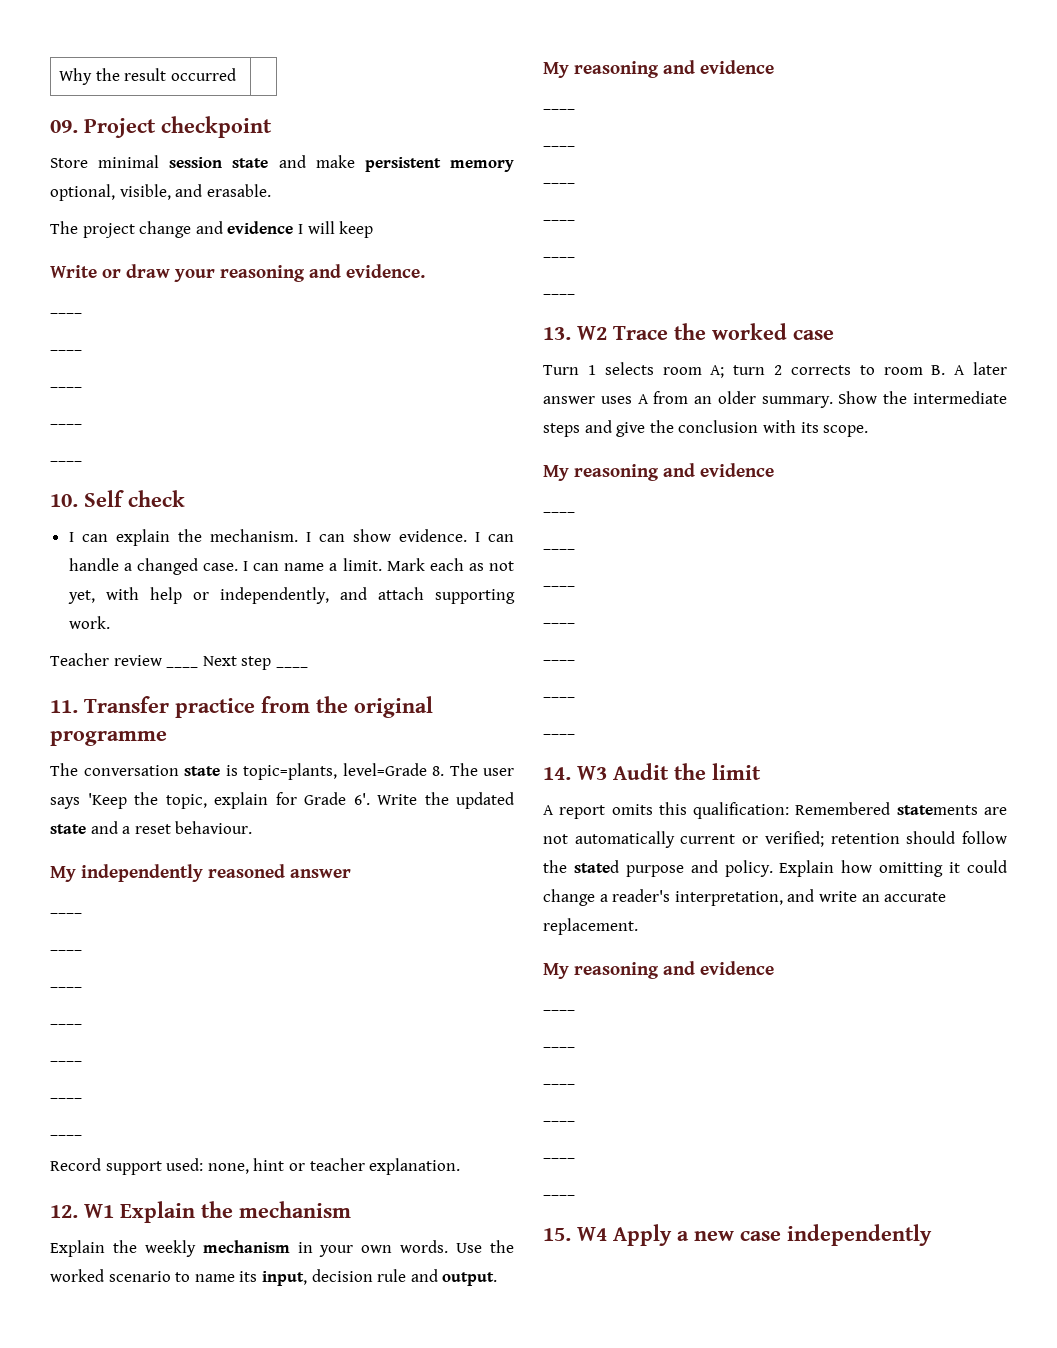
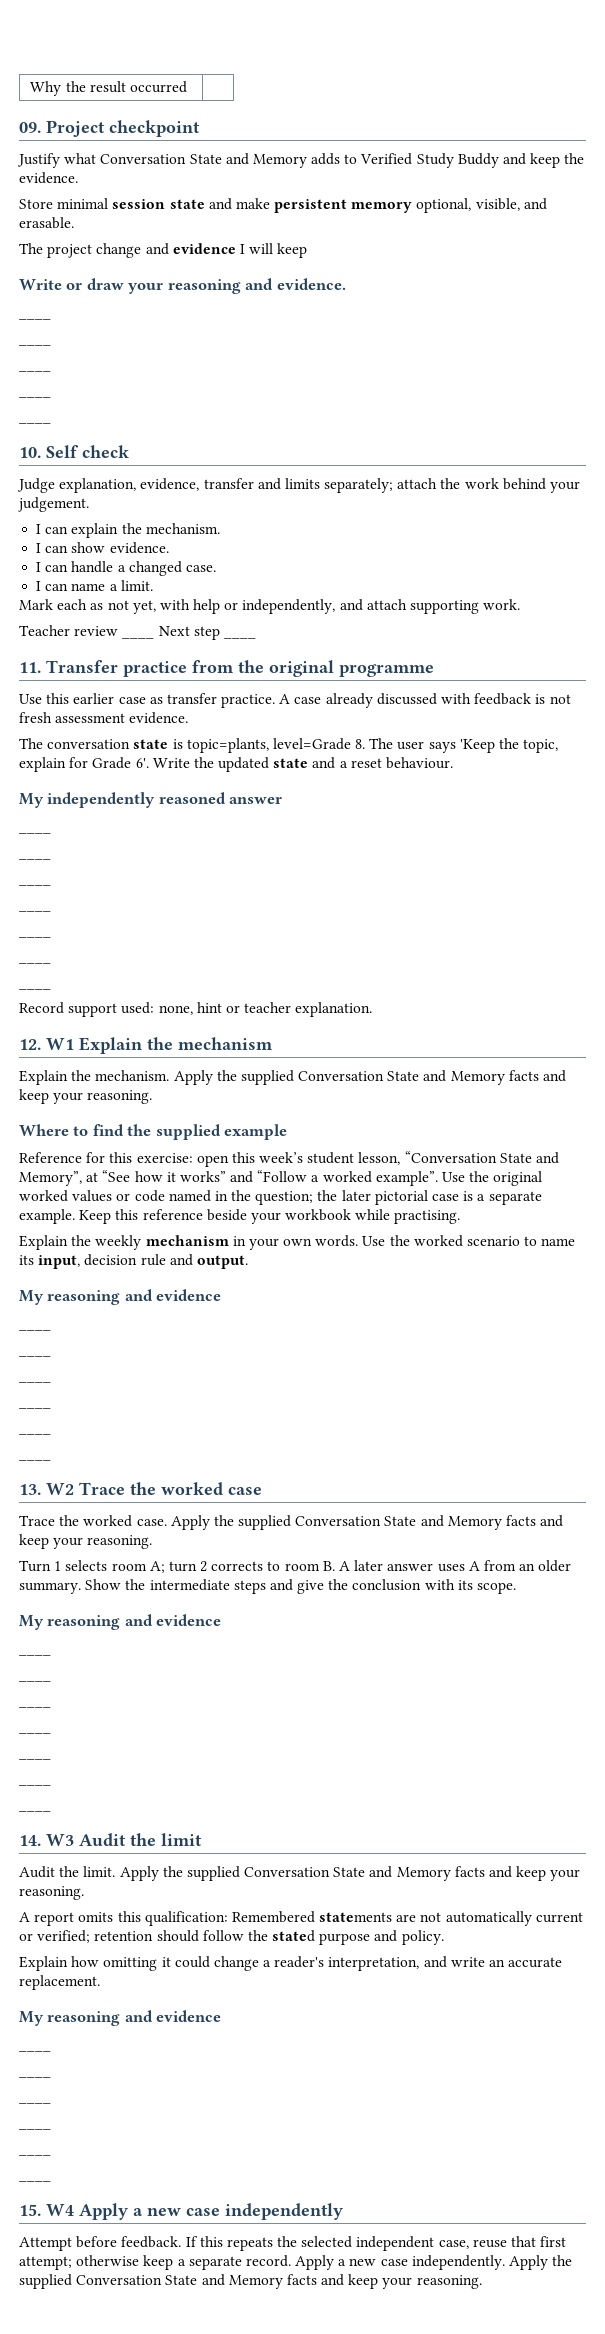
(272, 127) none -> [17,153,585,168] [19,172,78,184] // Justify what Conversation State and Memory adds to Verified Study Buddy and keep the evidence.
(185, 498) none -> [17,478,581,493] [18,497,89,512] // Judge explanation, evidence, transfer and limits separately; attach the work behind your judgement.
(298, 535) none -> (220, 528) //
(467, 535) none -> (169, 548) //
(239, 567) none -> (216, 568) //
(382, 564) none -> (153, 585) //
(167, 738) none -> [19,693,571,708] [19,712,189,724] // Use this earlier case as transfer practice. A case already discussed with feedback is not fresh assessment evidence.
(351, 1209) none -> [19,1070,567,1085] [19,1089,153,1104] [19,1124,288,1140] [19,1151,560,1167] [19,1170,543,1186] [19,1190,542,1205] [19,1209,461,1224] // Explain the mechanism. Apply the supplied Conversation State and Memory facts and keep your reasoning. // Where to find the supplied example // Reference for this exercise: open this week’s student lesson, “Conversation State and Memory”, at “See how it works” and “Follow a worked example”. Use the original worked values or code named in the question; the later pictorial case is a separate example. Keep this reference beside your workbook while practising.
(834, 335) none -> [19,1515,564,1530] [19,1534,153,1549] // Trace the worked case. Apply the supplied Conversation State and Memory facts and keep your reasoning.
(761, 771) none -> [19,1866,581,1881] [19,1886,84,1900] // Audit the limit. Apply the supplied Conversation State and Memory facts and keep your reasoning.
(773, 868) none -> (444, 1937) //
(932, 1235) none -> [19,2236,567,2251] [19,2255,573,2270] [19,2274,482,2289] // Attempt before feedback. If this repeats the selected independent case, reuse that first attempt; otherwise keep a separate record. Apply a new case independently. Apply the supplied Conversation State and Memory facts and keep your reasoning.

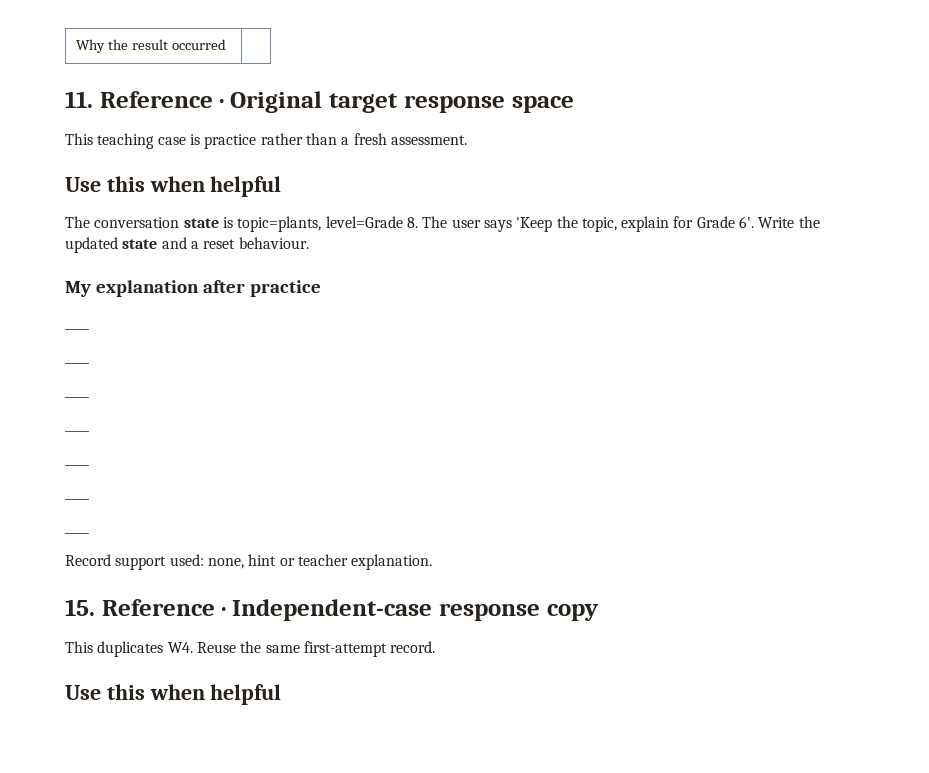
[19,120,200,137] [17,153,585,168] [19,172,78,184] [19,198,547,213] [19,217,74,229] [19,243,308,258] [19,278,346,294] [19,317,51,320] [19,343,51,346] [19,369,51,372] [19,395,51,398] [19,421,51,424] [19,445,129,458] [17,478,581,493] [18,497,89,512] [36,523,220,538] [36,542,169,554] [36,561,216,576] [36,580,153,591] [19,599,521,614] [19,625,119,636] [122,636,155,639] [158,626,256,640] [19,660,434,677] [19,693,571,708] [19,712,189,724] 09. Project checkpoint // Justify what Conversation State and Memory adds to Verified Study Buddy and keep the evidence. // Store minimal session state and make persistent memory optional, visible, and erasable. // The project change and evidence I will keep // Write or draw your reasoning and evidence. // ____ // ____ // ____ // ____ // ____ // 10. Self check // Judge explanation, evidence, transfer and limits separately; attach the work behind your judgement. // I can explain the mechanism. // I can show evidence. // I can handle a changed case. // I can name a limit. // Mark each as not yet, with help or independently, and attach supporting work. // Teacher review ____ Next step ____ // 11. Transfer practice from the original programme // Use this earlier case as transfer practice. A case already discussed with feedback is not fresh assessment evidence. -> [65,91,574,113] [65,133,467,149] [65,176,282,197] 11. Reference · Original target response space // This teaching case is practice rather than a fresh assessment. // Use this when helpful
[47,792,283,808] independently reasoned answer -> [95,280,321,297] explanation after practice
[19,1037,273,1054] [19,1070,567,1085] [19,1089,153,1104] [19,1124,288,1140] [19,1151,560,1167] [19,1170,543,1186] [19,1190,542,1205] [19,1209,461,1224] [19,1235,576,1250] [19,1254,248,1269] [19,1289,222,1305] [19,1328,51,1331] [19,1354,51,1357] [19,1380,51,1383] [19,1406,51,1409] [19,1432,51,1435] [19,1458,51,1461] [19,1482,262,1495] [19,1515,564,1530] [19,1534,153,1549] [19,1560,572,1573] [19,1579,517,1594] [19,1614,222,1630] [19,1653,51,1656] [19,1679,51,1682] [19,1705,51,1708] [19,1731,51,1734] [19,1757,51,1760] [19,1783,51,1786] [19,1809,51,1812] [19,1833,202,1846] [19,1866,581,1881] [19,1886,84,1900] [19,1911,583,1926] [19,1930,444,1945] [19,1956,563,1971] [19,1975,100,1990] [19,2010,222,2026] [19,2049,51,2052] [19,2075,51,2078] [19,2101,51,2104] [19,2127,51,2130] [19,2153,51,2156] [19,2179,51,2182] [19,2203,343,2220] [19,2236,567,2251] [19,2255,573,2270] [19,2274,482,2289] 12. W1 Explain the mechanism // Explain the mechanism. Apply the supplied Conversation State and Memory facts and keep your reasoning. // Where to find the supplied example // Reference for this exercise: open this week’s student lesson, “Conversation State and Memory”, at “See how it works” and “Follow a worked example”. Use the original worked values or code named in the question; the later pictorial case is a separate example. Keep this reference beside your workbook while practising. // Explain the weekly mechanism in your own words. Use the worked scenario to name its input, decision rule and output. // My reasoning and evidence // ____ // ____ // ____ // ____ // ____ // ____ // 13. W2 Trace the worked case // Trace the worked case. Apply the supplied Conversation State and Memory facts and keep your reasoning. // Turn 1 selects room A; turn 2 corrects to room B. A later answer uses A from an older summary. Show the intermediate steps and give the conclusion with its scope. // My reasoning and evidence // ____ // ____ // ____ // ____ // ____ // ____ // ____ // 14. W3 Audit the limit // Audit the limit. Apply the supplied Conversation State and Memory facts and keep your reasoning. // A report omits this qualification: Remembered statements are not automatically current or verified; retention should follow the stated purpose and policy. // Explain how omitting it could change a reader's interpretation, and write an accurate replacement. // My reasoning and evidence // ____ // ____ // ____ // ____ // ____ // ____ // 15. W4 Apply a new case independently // Attempt before feedback. If this repeats the selected independent case, reuse that first attempt; otherwise keep a separate record. Apply a new case independently. Apply the supplied Conversation State and Memory facts and keep your reasoning. -> [65,599,599,621] [65,641,436,657] [65,684,282,705] 15. Reference · Independent-case response copy // This duplicates W4. Reuse the same first-attempt record. // Use this when helpful

